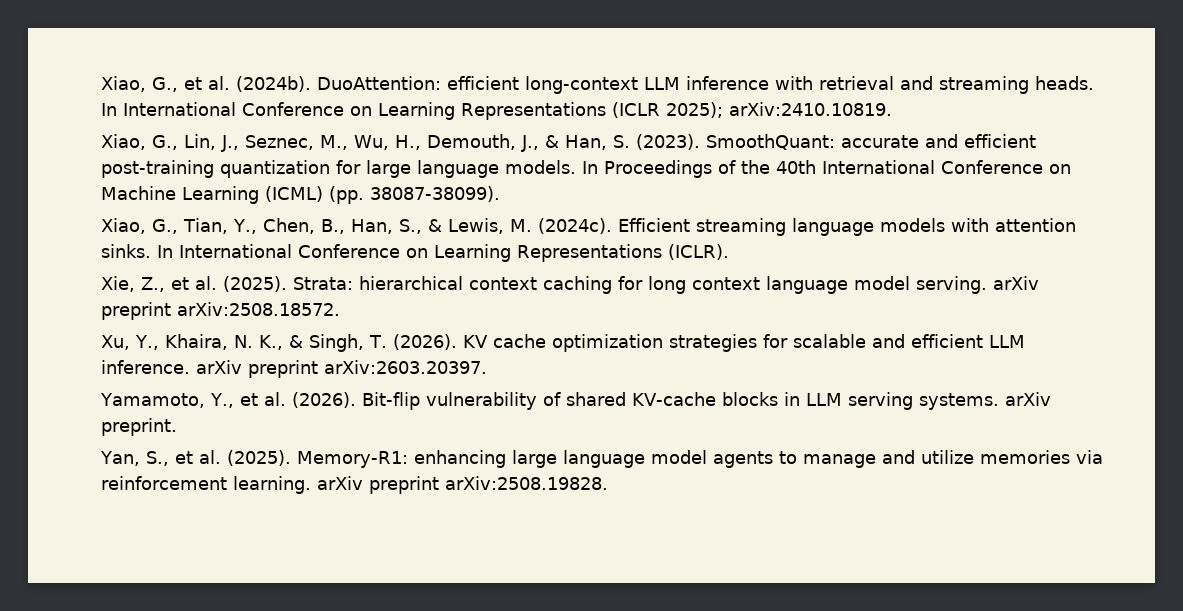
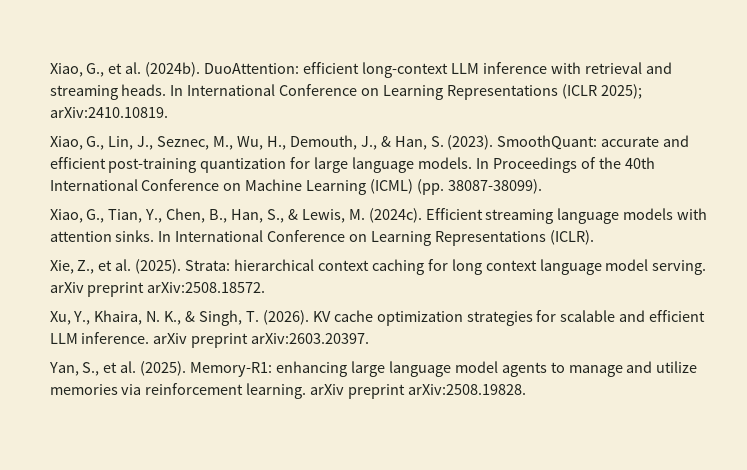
[99,392,1051,410] [100,418,177,436] // Yamamoto, Y., et al. (2026). Bit-flip vulnerability of shared KV-cache blocks in LLM serving systems. arXiv preprint. -> (370, 338) none

